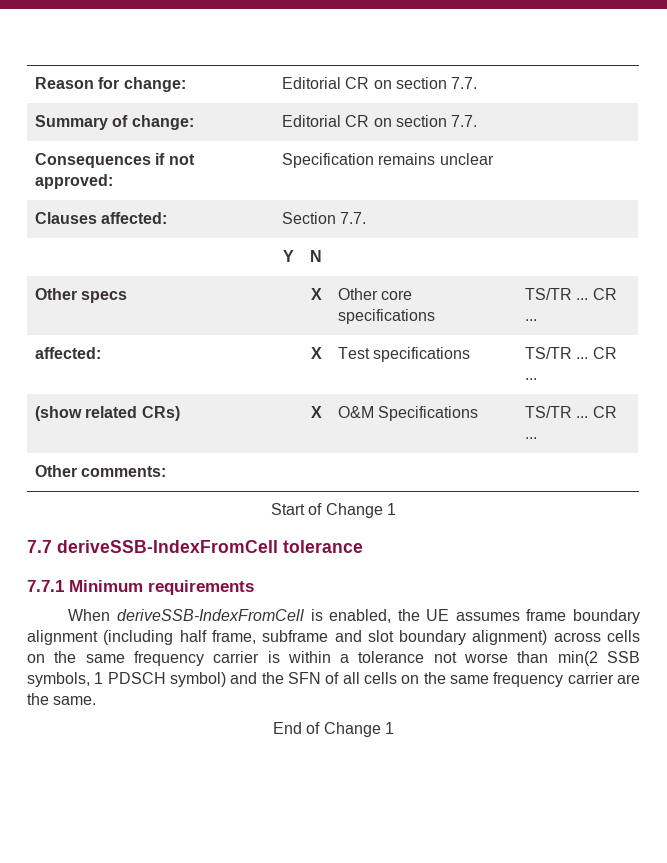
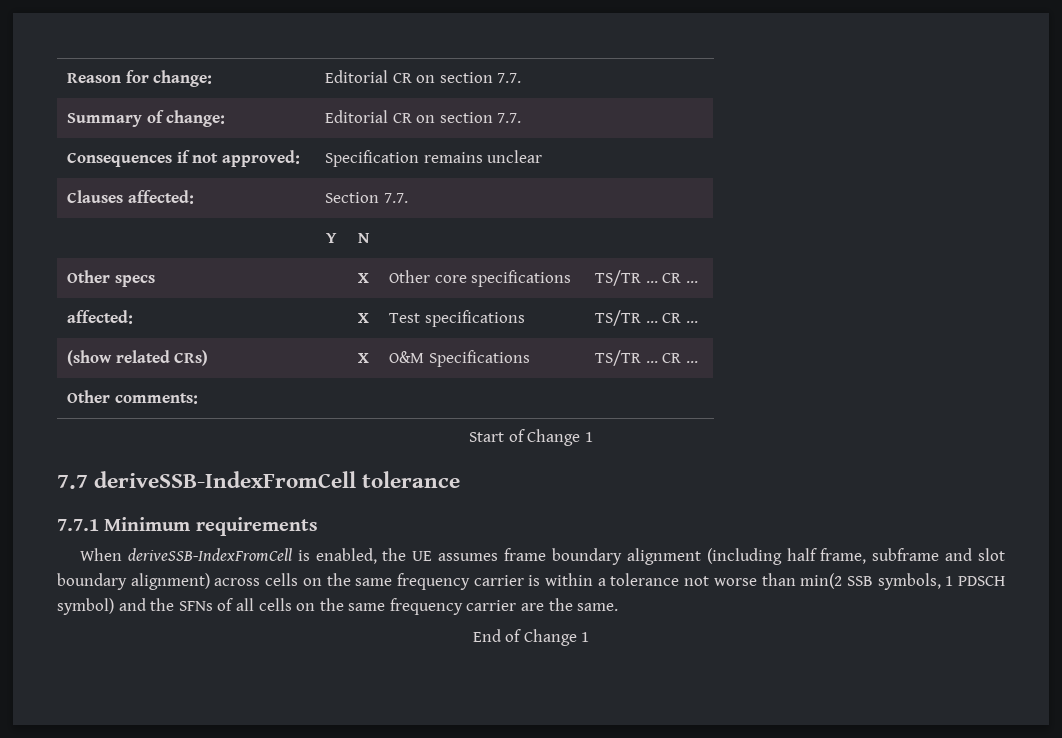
[288,672,322,684] SFN -> [178,601,213,611] SFNs

